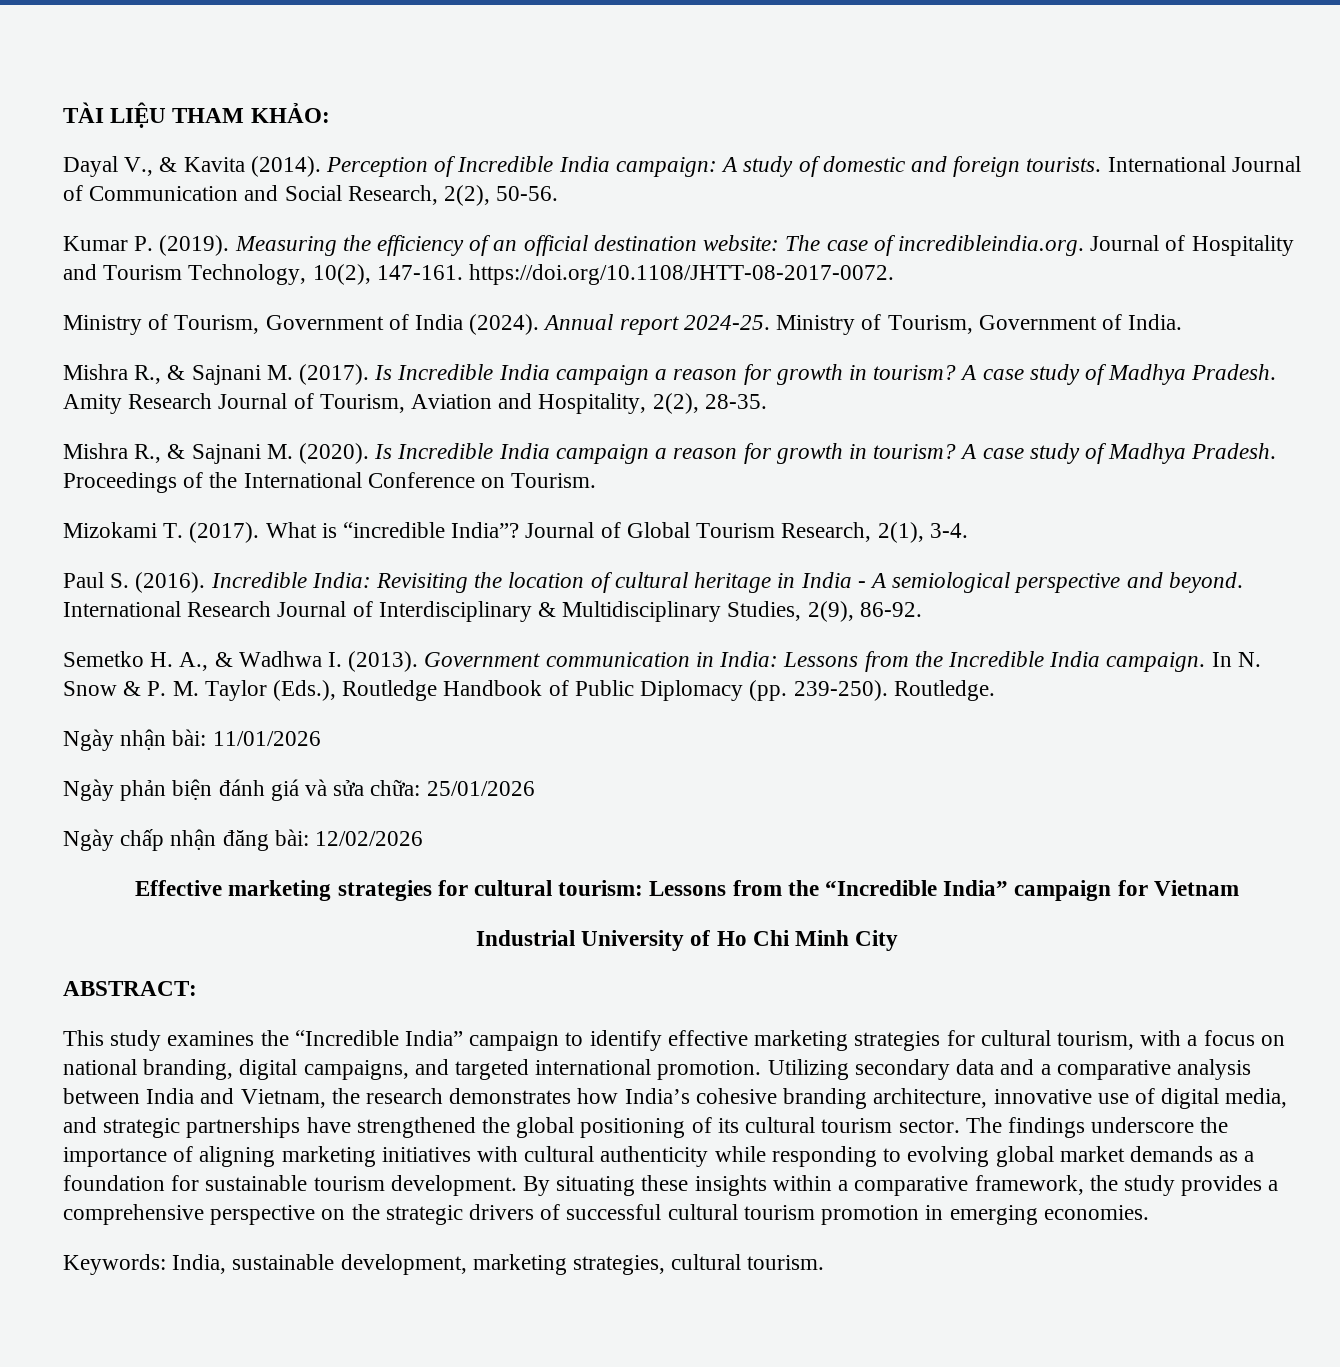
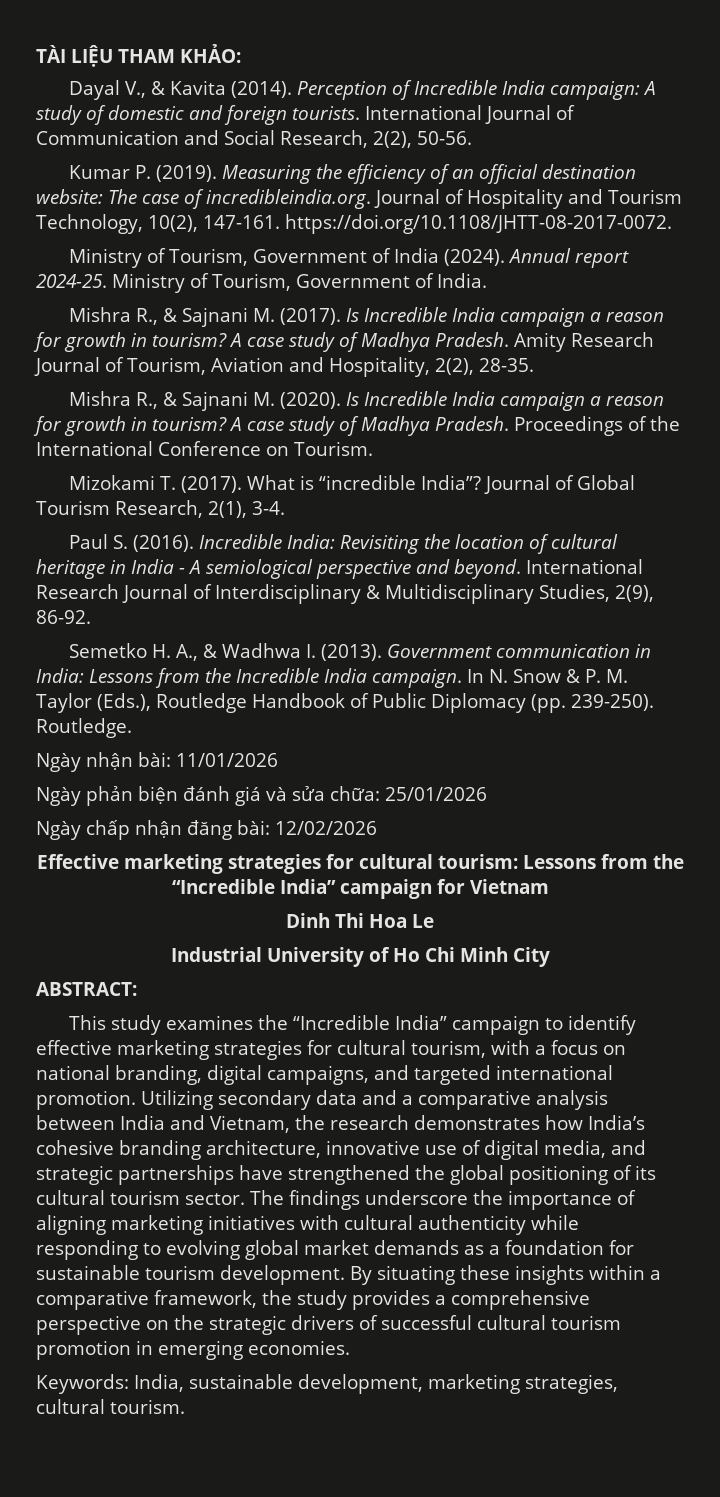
(1239, 888) none -> [286,913,434,928] // Dinh Thi Hoa Le

